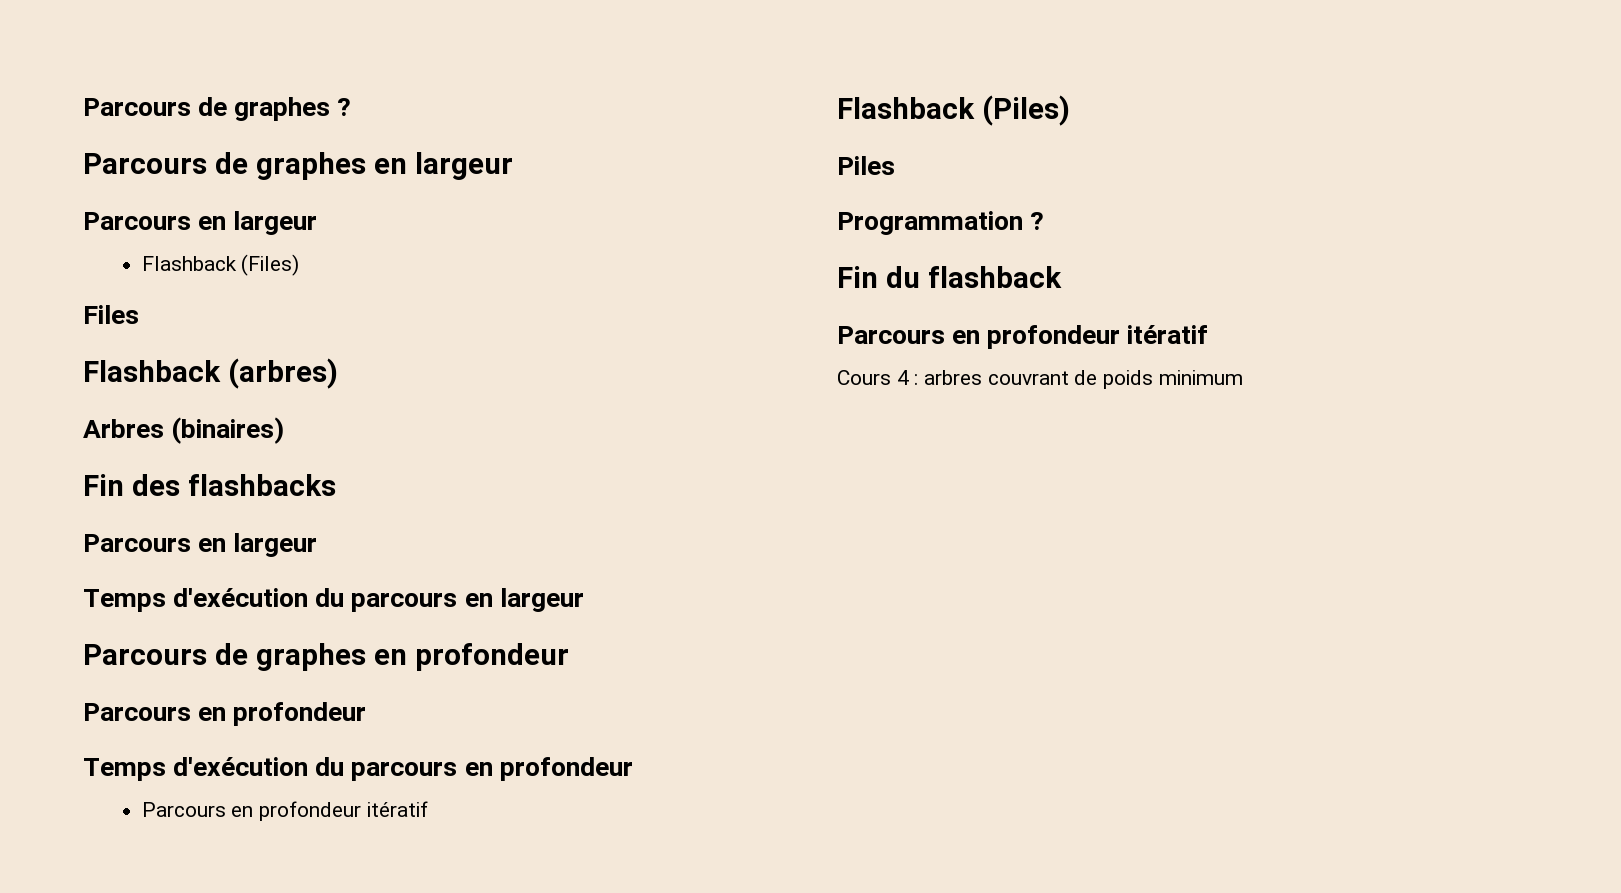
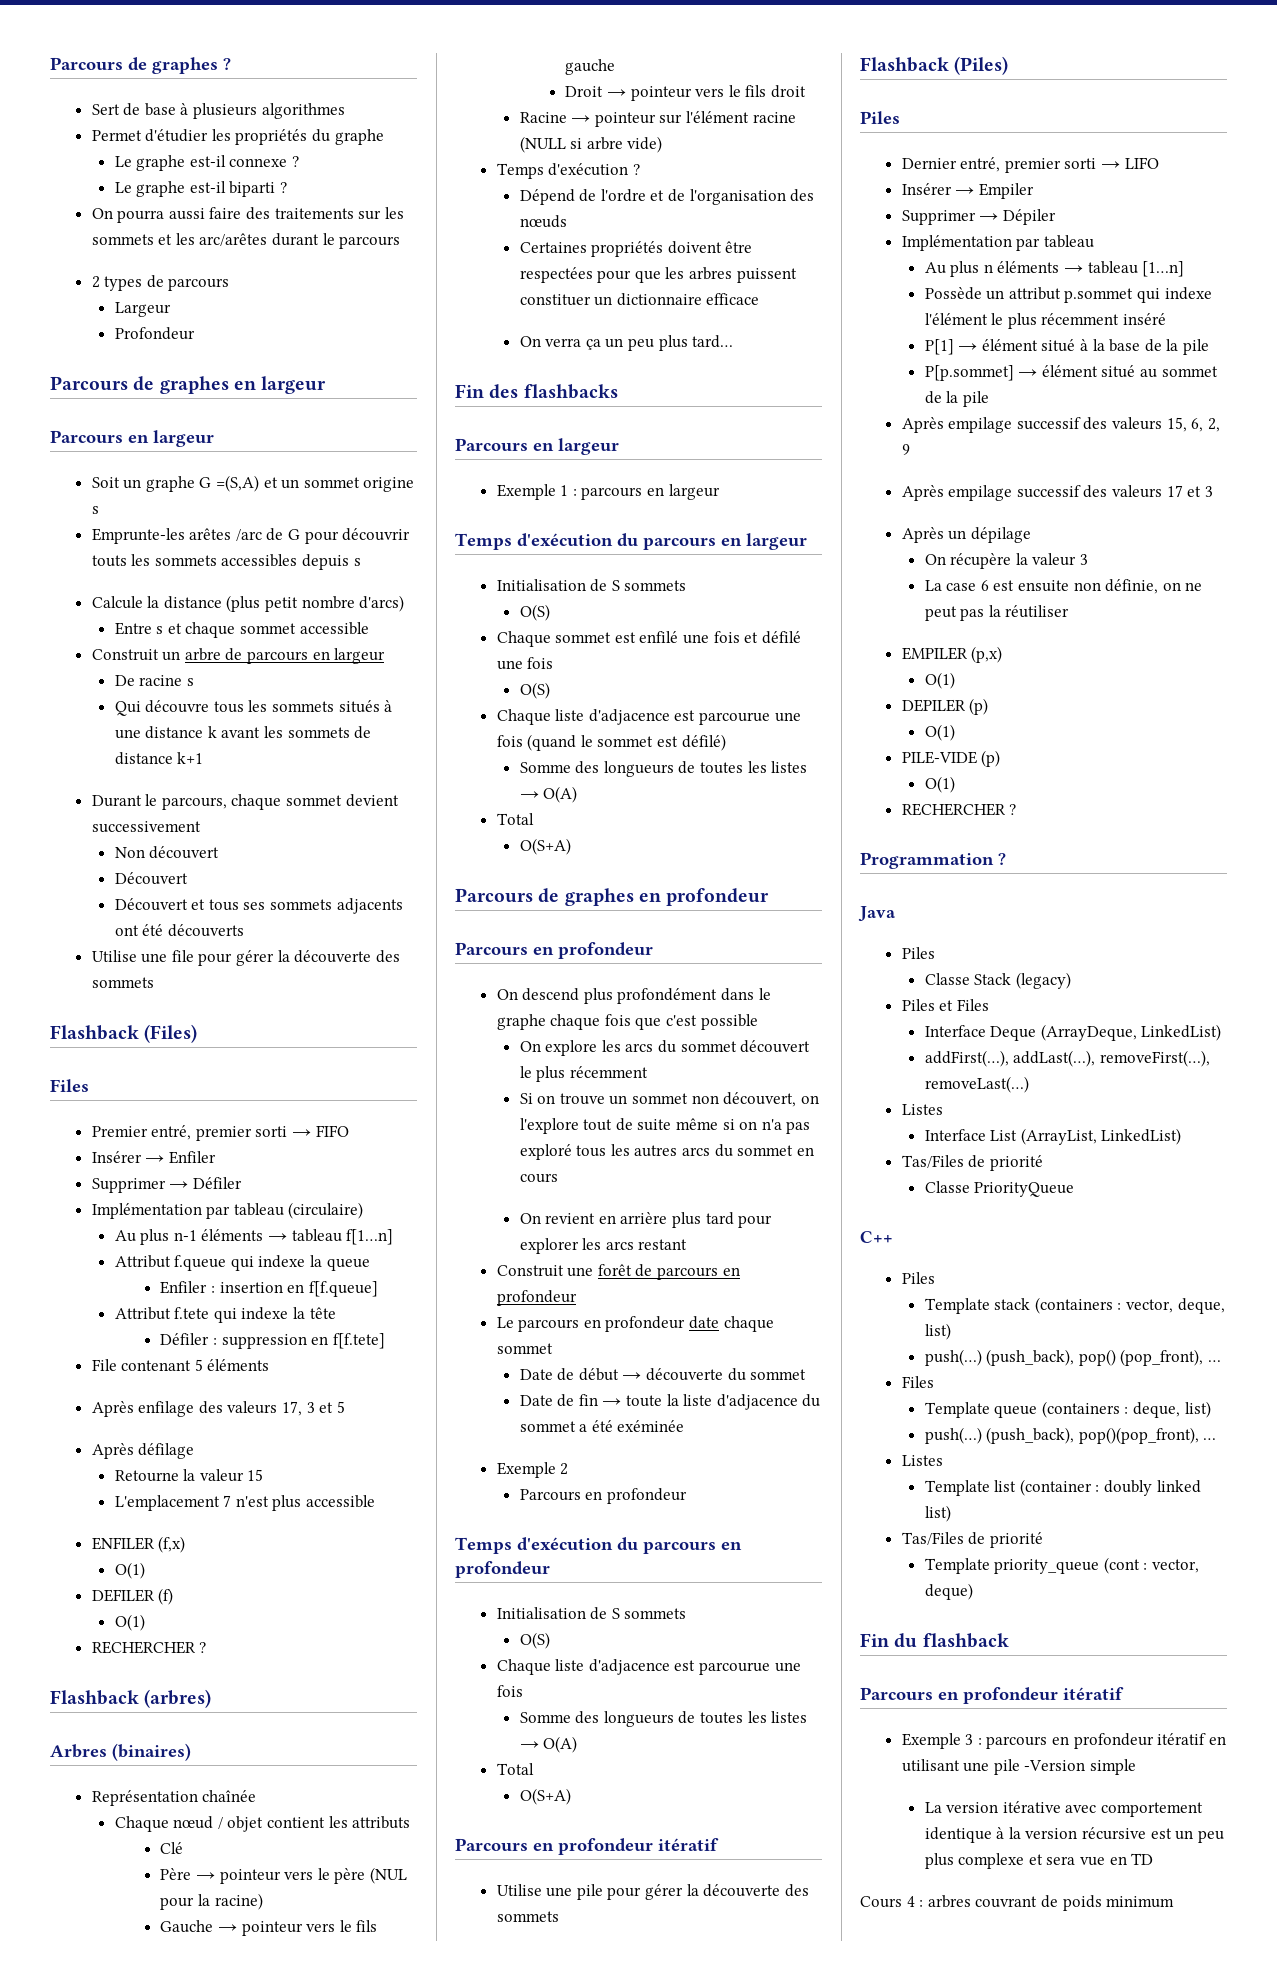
(352, 107) none -> [91,103,345,119] [91,129,384,145] [114,155,299,171] [114,181,287,197] [91,207,404,223] [91,233,401,249] [91,275,230,291] [114,302,171,317] [114,327,195,340] // Sert de base à plusieurs algorithmes // Permet d'étudier les propriétés du graphe // Le graphe est-il connexe ? // Le graphe est-il biparti ? // On pourra aussi faire des traitements sur les sommets et les arc/arêtes durant le parcours // 2 types de parcours // Largeur // Profondeur
[141,254,300,276] [83,305,139,324] [83,358,338,389] [83,417,285,444] Flashback (Files) // Files // Flashback (arbres) // Arbres (binaires) -> [91,475,415,492] [91,506,99,514] [91,528,411,544] [91,554,361,570] [91,595,405,612] [114,622,369,638] [91,648,386,664] [114,675,194,686] [114,700,393,716] [114,726,372,739] [114,752,204,765] [91,794,399,810] [91,821,201,833] [114,846,220,859] [114,872,188,885] [114,898,403,914] [114,924,244,937] [91,950,400,966] [91,977,154,988] [50,1024,198,1043] [50,1079,89,1092] [91,1125,349,1141] [91,1151,216,1164] [91,1177,242,1193] [91,1202,364,1219] [114,1229,394,1245] [114,1255,370,1271] [160,1281,378,1297] [114,1307,336,1323] [160,1333,385,1349] [91,1359,270,1371] [91,1401,345,1417] [91,1443,195,1459] [114,1469,264,1482] [114,1495,375,1511] [91,1536,186,1553] [114,1562,145,1579] [91,1588,174,1605] [114,1614,145,1631] [91,1641,207,1654] [50,1689,212,1708] [50,1743,191,1761] [91,1790,257,1806] [114,1816,411,1832] [160,1842,184,1854] [160,1867,407,1884] [160,1893,263,1910] [160,1920,378,1936] [565,59,616,75] [565,85,806,101] [519,111,796,127] [519,136,663,153] [496,163,640,179] [519,189,815,205] [519,215,567,228] [519,241,753,257] [519,267,797,283] [519,293,760,306] [519,335,734,351] Soit un graphe G =(S,A) et un sommet origine s // Emprunte-les arêtes /arc de G pour découvrir touts les sommets accessibles depuis s // Calcule la distance (plus petit nombre d'arcs) // Entre s et chaque sommet accessible // Construit un arbre de parcours en largeur // De racine s // Qui découvre tous les sommets situés à une distance k avant les sommets de distance k+1 // Durant le parcours, chaque sommet devient successivement // Non découvert // Découvert // Découvert et tous ses sommets adjacents ont été découverts // Utilise une file pour gérer la découverte des sommets // Flashback (Files) // Files // Premier entré, premier sorti → FIFO // Insérer → Enfiler // Supprimer → Défiler // Implémentation par tableau (circulaire) // Au plus n-1 éléments → tableau f[1…n] // Attribut f.queue qui indexe la queue // Enfiler : insertion en f[f.queue] // Attribut f.tete qui indexe la tête // Défiler : suppression en f[f.tete] // File contenant 5 éléments // Après enfilage des valeurs 17, 3 et 5 // Après défilage // Retourne la valeur 15 // L'emplacement 7 n'est plus accessible // ENFILER (f,x) // O(1) // DEFILER (f) // O(1) // RECHERCHER ? // Flashback (arbres) // Arbres (binaires) // Représentation chaînée // Chaque nœud / objet contient les attributs // Clé // Père → pointeur vers le père (NUL pour la racine) // Gauche → pointeur vers le fils gauche // Droit → pointeur vers le fils droit // Racine → pointeur sur l'élément racine (NULL si arbre vide) // Temps d'exécution ? // Dépend de l'ordre et de l'organisation des nœuds // Certaines propriétés doivent être respectées pour que les arbres puissent constituer un dictionnaire efficace // On verra ça un peu plus tard…
(318, 545) none -> [496,484,720,500] // Exemple 1 : parcours en largeur
(584, 600) none -> [496,579,687,592] [519,604,550,621] [496,631,801,647] [496,657,554,670] [519,682,550,699] [496,709,801,725] [496,734,726,751] [519,761,808,777] [519,786,578,803] [496,813,534,825] [519,838,571,855] // Initialisation de S sommets // O(S) // Chaque sommet est enfilé une fois et défilé une fois // O(S) // Chaque liste d'adjacence est parcourue une fois (quand le sommet est défilé) // Somme des longueurs de toutes les listes → O(A) // Total // O(S+A)
(367, 714) none -> [496,988,771,1004] [496,1014,758,1030] [519,1040,811,1056] [519,1066,648,1082] [519,1092,819,1107] [519,1118,811,1134] [519,1144,814,1160] [519,1173,558,1183] [519,1212,773,1228] [519,1238,688,1254] [496,1264,740,1280] [496,1290,577,1306] [496,1316,774,1332] [496,1343,553,1354] [519,1368,807,1381] [519,1394,821,1410] [519,1420,685,1432] [496,1462,569,1478] [519,1488,687,1504] // On descend plus profondément dans le graphe chaque fois que c'est possible // On explore les arcs du sommet découvert le plus récemment // Si on trouve un sommet non découvert, on l'explore tout de suite même si on n'a pas exploré tous les autres arcs du sommet en cours // On revient en arrière plus tard pour explorer les arcs restant // Construit une forêt de parcours en profondeur // Le parcours en profondeur date chaque sommet // Date de début → découverte du sommet // Date de fin → toute la liste d'adjacence du sommet a été exéminée // Exemple 2 // Parcours en profondeur
[141,801,428,821] [837,95,1070,126] [837,156,895,175] [837,211,1045,235] Parcours en profondeur itératif // Flashback (Piles) // Piles // Programmation ? -> [496,1607,687,1620] [519,1632,550,1649] [496,1659,801,1675] [496,1685,523,1697] [519,1711,808,1727] [519,1736,578,1753] [496,1763,534,1775] [519,1788,571,1805] [455,1838,719,1855] [496,1884,809,1900] [496,1911,559,1922] [860,56,1009,75] [860,111,900,124] [901,157,1159,173] [901,183,1034,199] [901,209,1056,225] [901,235,1094,251] [924,261,1185,277] [924,287,1212,303] [924,313,1166,329] [924,339,1209,355] [924,365,1218,381] [924,391,989,407] [901,417,1220,433] [901,444,910,455] [901,485,1213,501] [901,527,1031,543] [924,553,1088,569] [924,579,1203,594] [924,605,1070,621] [901,646,1003,663] [924,672,955,689] [901,698,989,715] [924,724,955,741] [901,750,1001,767] [924,776,955,793] [901,803,1017,816] [860,852,1006,869] [858,906,896,922] [901,947,935,959] [924,972,1071,989] [901,999,989,1011] [924,1024,1222,1041] [924,1050,1210,1067] [924,1076,1029,1093] [901,1104,943,1115] [924,1128,1182,1145] [901,1155,1043,1171] [924,1181,1075,1197] [860,1231,893,1243] [901,1272,935,1284] [924,1297,1225,1314] [924,1323,951,1340] [924,1349,1221,1366] [901,1376,934,1388] [924,1401,1211,1418] [924,1427,1217,1444] [901,1455,943,1466] [924,1479,1201,1496] [924,1505,951,1522] [901,1532,1043,1548] [924,1557,1199,1574] [924,1583,973,1600] Initialisation de S sommets // O(S) // Chaque liste d'adjacence est parcourue une fois // Somme des longueurs de toutes les listes → O(A) // Total // O(S+A) // Parcours en profondeur itératif // Utilise une pile pour gérer la découverte des sommets // Flashback (Piles) // Piles // Dernier entré, premier sorti → LIFO // Insérer → Empiler // Supprimer → Dépiler // Implémentation par tableau // Au plus n éléments → tableau [1…n] // Possède un attribut p.sommet qui indexe l'élément le plus récemment inséré // P[1] → élément situé à la base de la pile // P[p.sommet] → élément situé au sommet de la pile // Après empilage successif des valeurs 15, 6, 2, 9 // Après empilage successif des valeurs 17 et 3 // Après un dépilage // On récupère la valeur 3 // La case 6 est ensuite non définie, on ne peut pas la réutiliser // EMPILER (p,x) // O(1) // DEPILER (p) // O(1) // PILE-VIDE (p) // O(1) // RECHERCHER ? // Programmation ? // Java // Piles // Classe Stack (legacy) // Piles et Files // Interface Deque (ArrayDeque, LinkedList) // addFirst(…), addLast(…), removeFirst(…), removeLast(…) // Listes // Interface List (ArrayList, LinkedList) // Tas/Files de priorité // Classe PriorityQueue // C++ // Piles // Template stack (containers : vector, deque, list) // push(…) (push_back), pop() (pop_front), … // Files // Template queue (containers : deque, list) // push(…) (push_back), pop()(pop_front), … // Listes // Template list (container : doubly linked list) // Tas/Files de priorité // Template priority_queue (cont : vector, deque)
(1209, 334) none -> [901,1733,1226,1749] [901,1759,1136,1775] [924,1801,1203,1817] [924,1827,1224,1843] [924,1853,1154,1869] // Exemple 3 : parcours en profondeur itératif en utilisant une pile -Version simple // La version itérative avec comportement identique à la version récursive est un peu plus complexe et sera vue en TD

